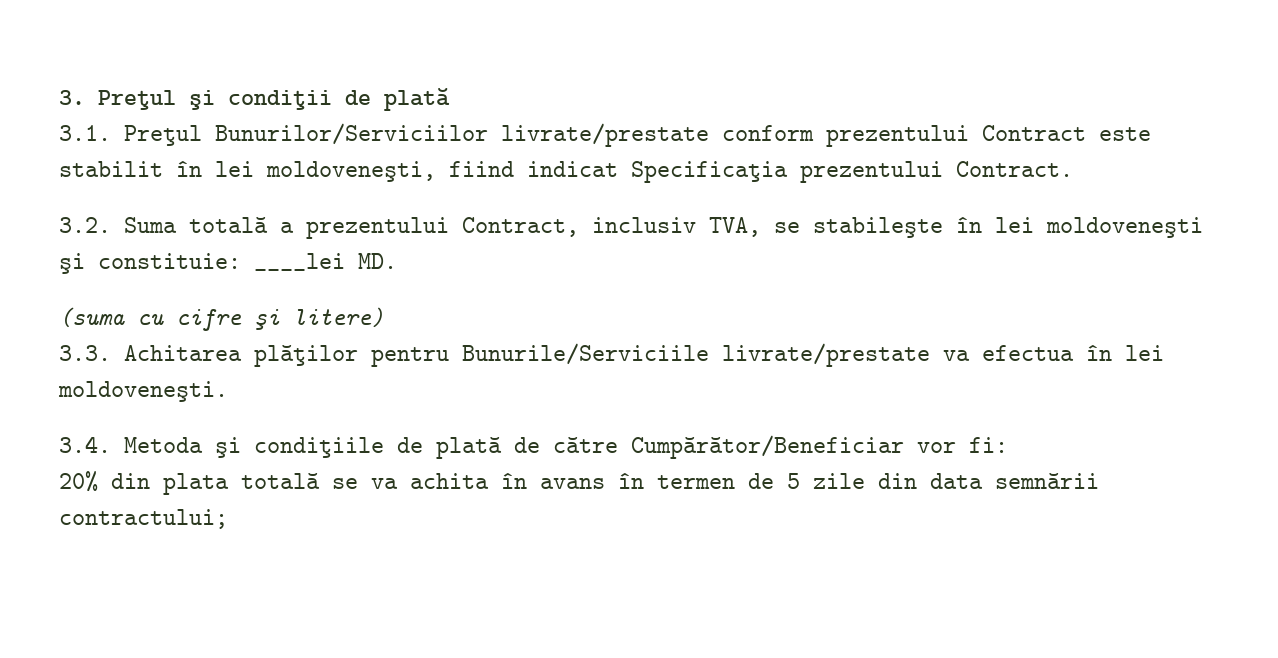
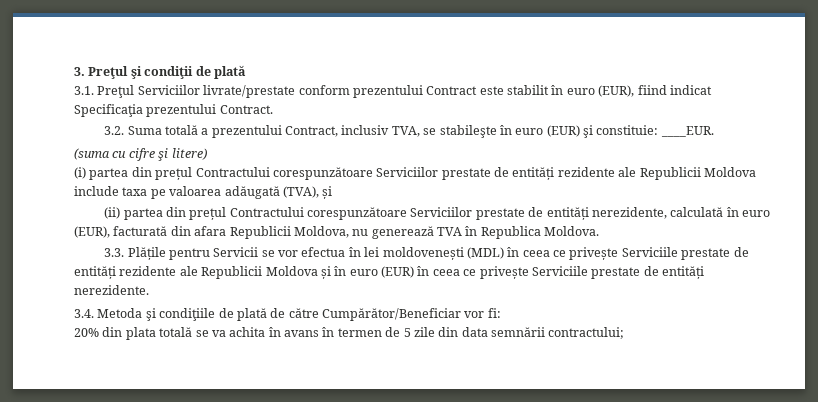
[215,123,488,145] Bunurilor/Serviciilor -> [137,85,200,95] Serviciilor
[215,161,436,182] lei moldoveneşti, -> [566,85,635,97] euro (EUR),
[995,217,1203,238] [59,253,397,274] lei moldoveneşti şi constituie: ____lei MD. -> [515,125,714,138] euro (EUR) şi constituie: ____EUR.
[59,343,1164,367] [58,381,228,402] 3.3. Achitarea plăţilor pentru Bunurile/Serviciile livrate/prestate va efectua în lei moldoveneşti. -> [74,167,756,180] [74,186,333,199] [104,207,771,220] [74,226,600,239] [104,247,749,260] [74,266,704,279] [74,285,149,295] (i) partea din prețul Contractului corespunzătoare Serviciilor prestate de entități rezidente ale Republicii Moldova include taxa pe valoarea adăugată (TVA), și // (ii) partea din prețul Contractului corespunzătoare Serviciilor prestate de entități nerezidente, calculată în euro (EUR), facturată din afara Republicii Moldova, nu generează TVA în Republica Moldova. // 3.3. Plățile pentru Servicii se vor efectua în lei moldovenești (MDL) în ceea ce privește Serviciile prestate de entități rezidente ale Republicii Moldova și în euro (EUR) în ceea ce privește Serviciile prestate de entități nerezidente.

